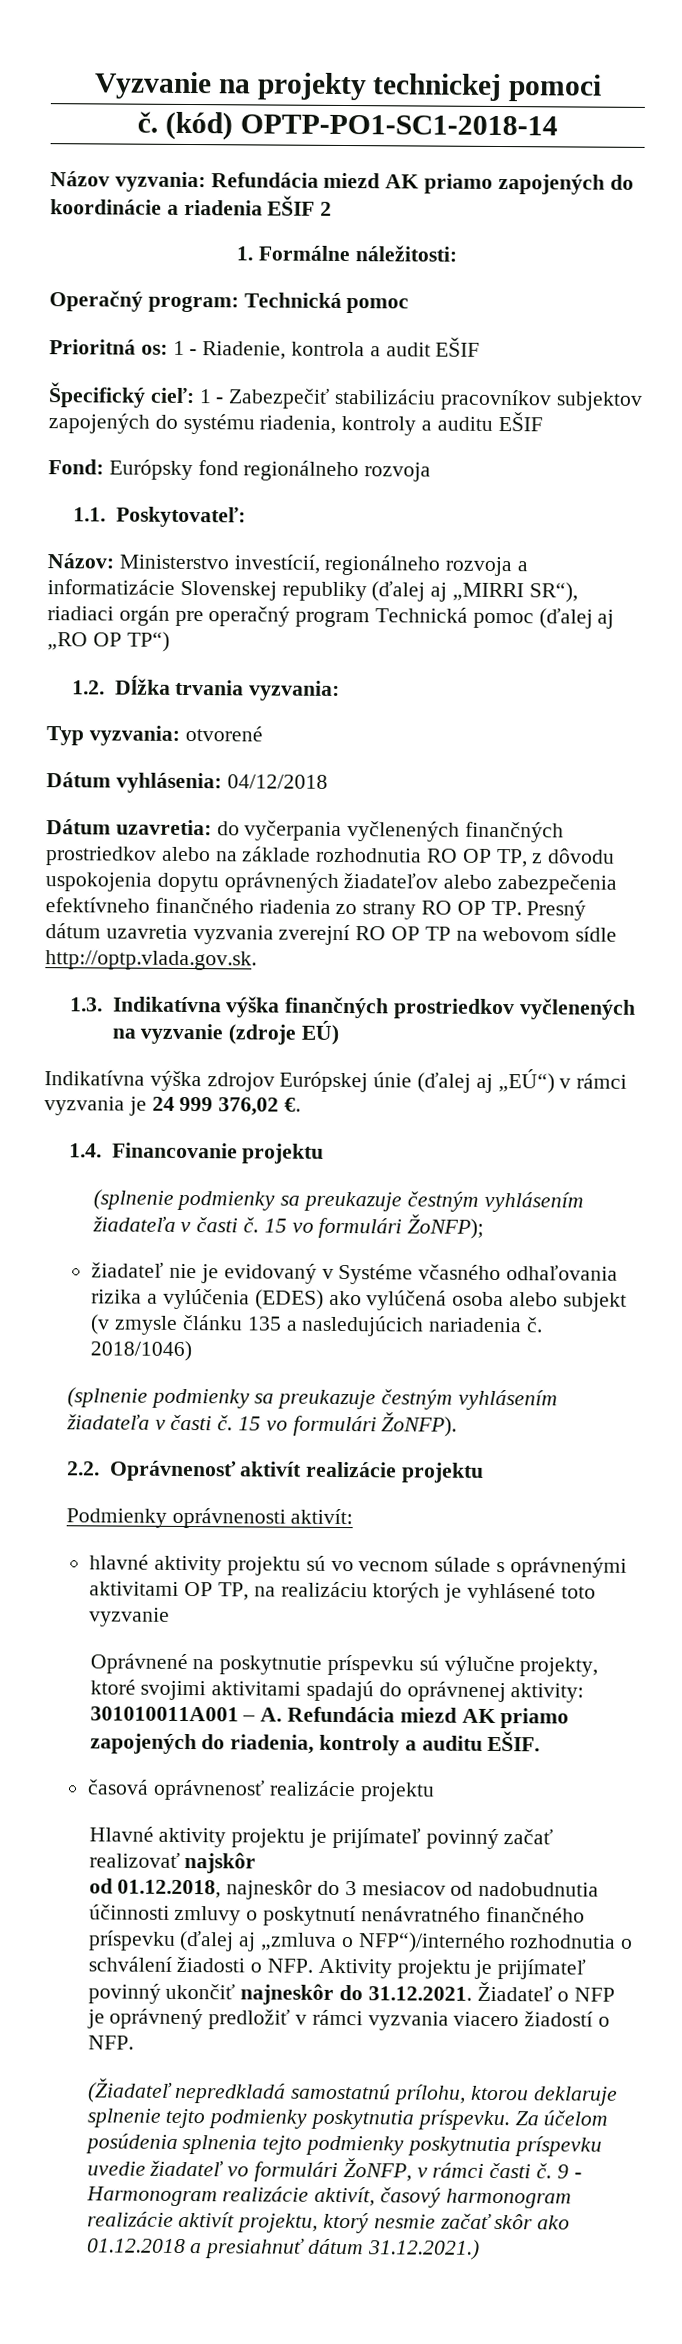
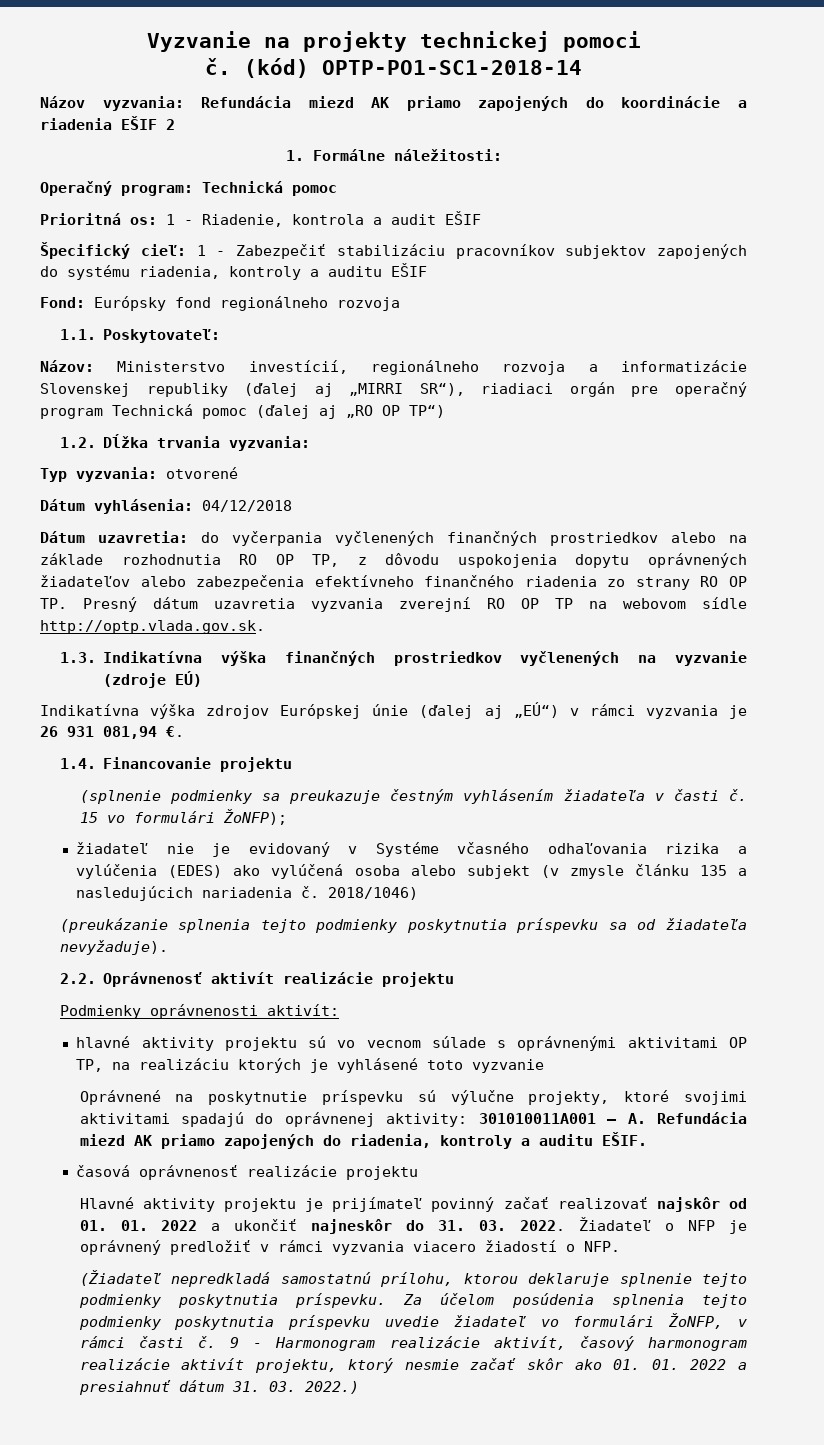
[151,1096,280,1116] 24 999 376,02 -> [40,726,157,739] 26 931 081,94
[66,1387,558,1411] [65,1412,458,1437] (splnenie podmienky sa preukazuje čestným vyhlásením žiadateľa v časti č. 15 vo formulári ŽoNFP). -> [59,918,748,933] [59,940,168,955] (preukázanie splnenia tejto podmienky poskytnutia príspevku sa od žiadateľa nevyžaduje).
[88,1878,600,1900] [88,1904,585,1927] [87,1930,634,1954] [87,1956,587,1980] [87,1983,472,2005] // od 01.12.2018, najneskôr do 3 mesiacov od nadobudnutia účinnosti zmluvy o poskytnutí nenávratného finančného príspevku (ďalej aj „zmluva o NFP“)/interného rozhodnutia o schválení žiadosti o NFP. Aktivity projektu je prijímateľ povinný ukončiť najneskôr do 31.12.2021. -> [729,1198,748,1209] [79,1219,566,1234] od 01. 01. 2022 a ukončiť najneskôr do 31. 03. 2022.
[86,2238,480,2260] 01.12.2018 a presiahnuť dátum 31.12.2021.) -> [613,1359,747,1370] [78,1380,359,1395] 01. 01. 2022 a presiahnuť dátum 31. 03. 2022.)

